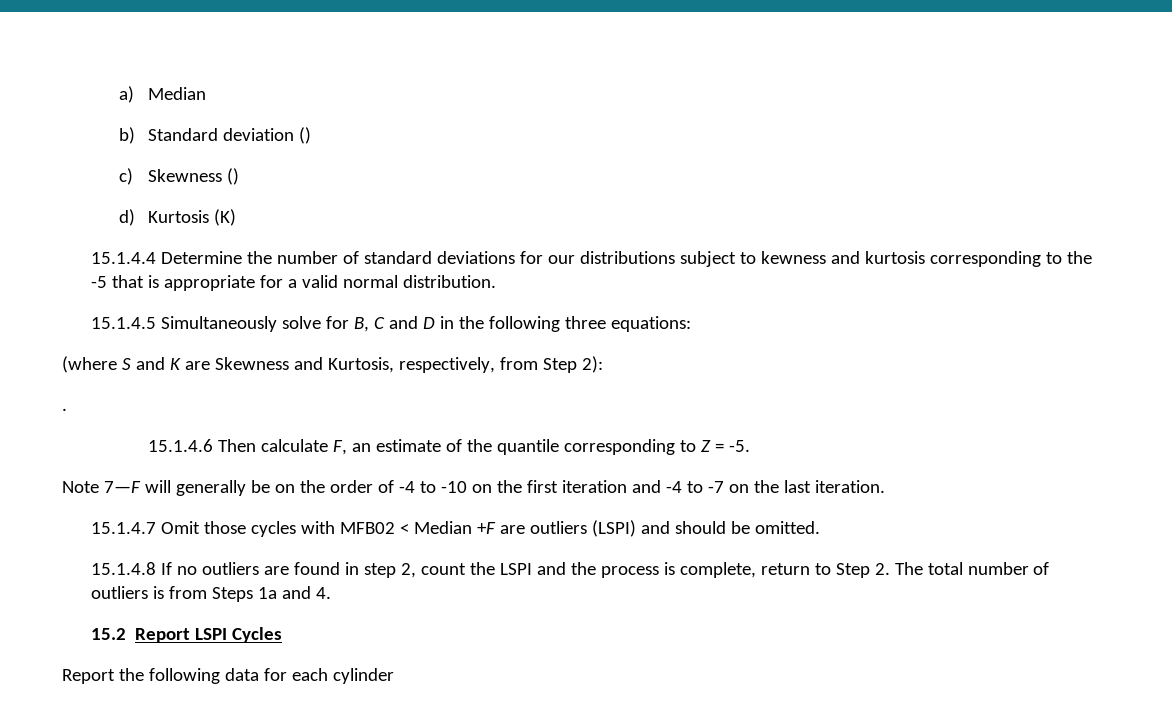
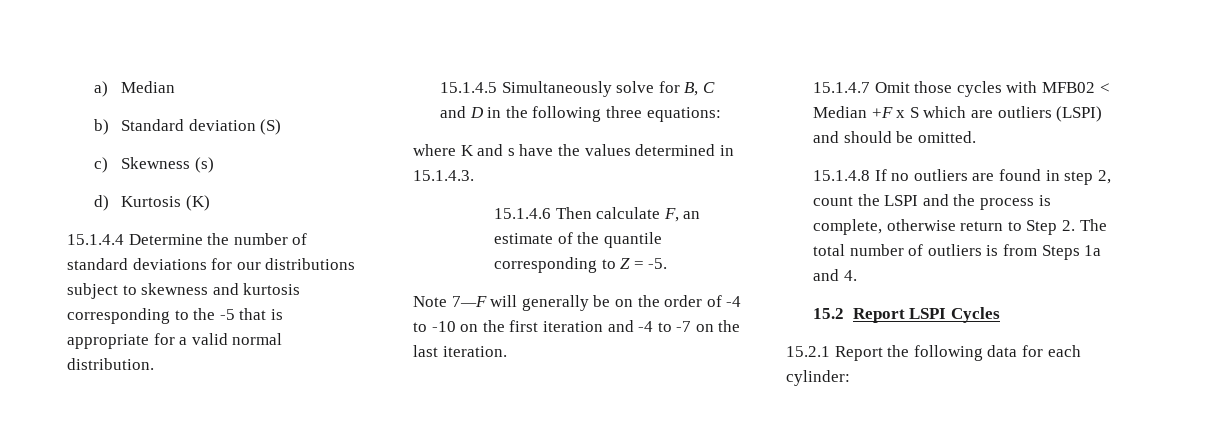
[298,127,311,144] () -> [260,119,282,135] (S)
[226,168,239,185] () -> [194,157,214,173] (s)
[760,251,826,264] kewness -> [141,283,209,295] skewness
[62,356,603,373] [62,408,67,411] (where S and K are Skewness and Kurtosis, respectively, from Step 2): // . -> [413,144,734,156] [413,170,474,181] where K and s have the values determined in 15.1.4.3.
(496, 528) none -> [896,106,967,118] x S which
(756, 570) none -> [886,219,956,231] otherwise
(282, 635) none -> [786,346,830,357] 15.2.1
[332,668,394,684] cylinder -> [786,370,850,386] cylinder:

